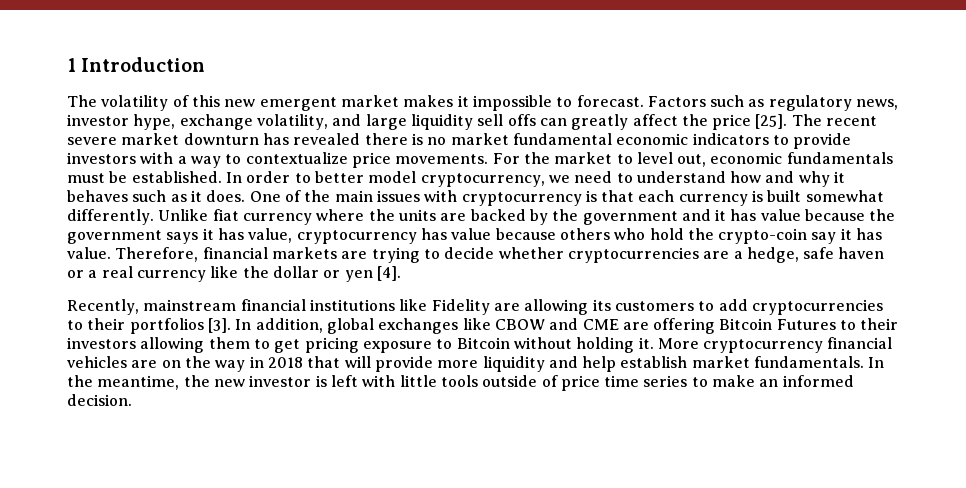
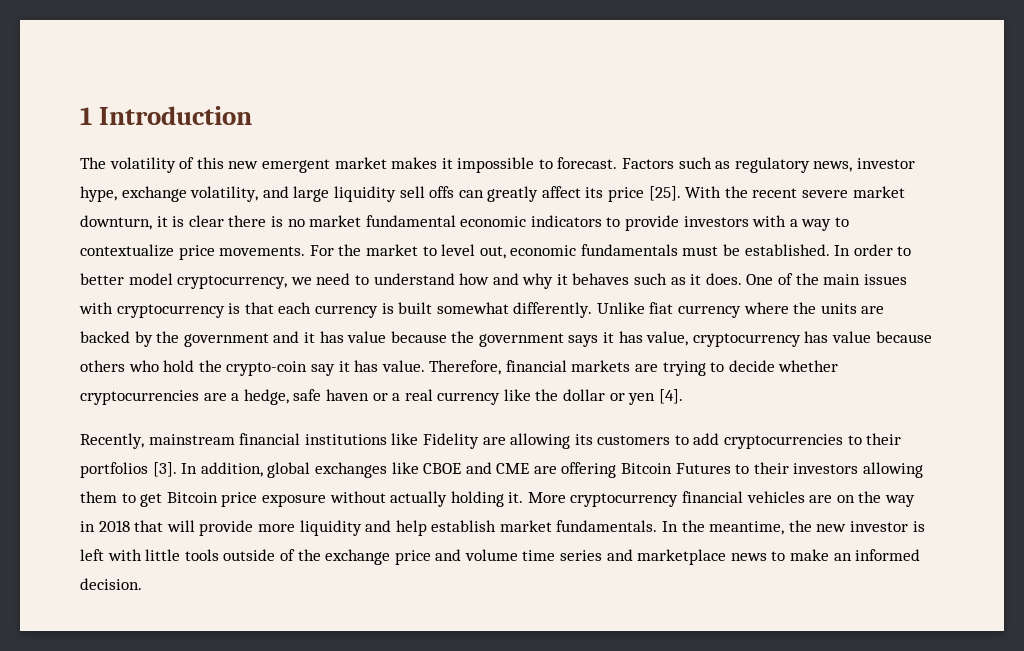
[681,114,708,126] the -> [585,187,604,198] its
[791,114,822,126] The -> [685,186,748,198] With the
[183,133,361,145] downturn has revealed -> [80,215,224,230] downturn, it is clear
[494,319,545,330] CBOW -> [423,463,462,474] CBOE
[304,337,572,353] pricing exposure to Bitcoin without -> [166,491,448,507] Bitcoin price exposure without actually
[560,375,688,391] price time series -> [297,549,767,565] the exchange price and volume time series and marketplace news

